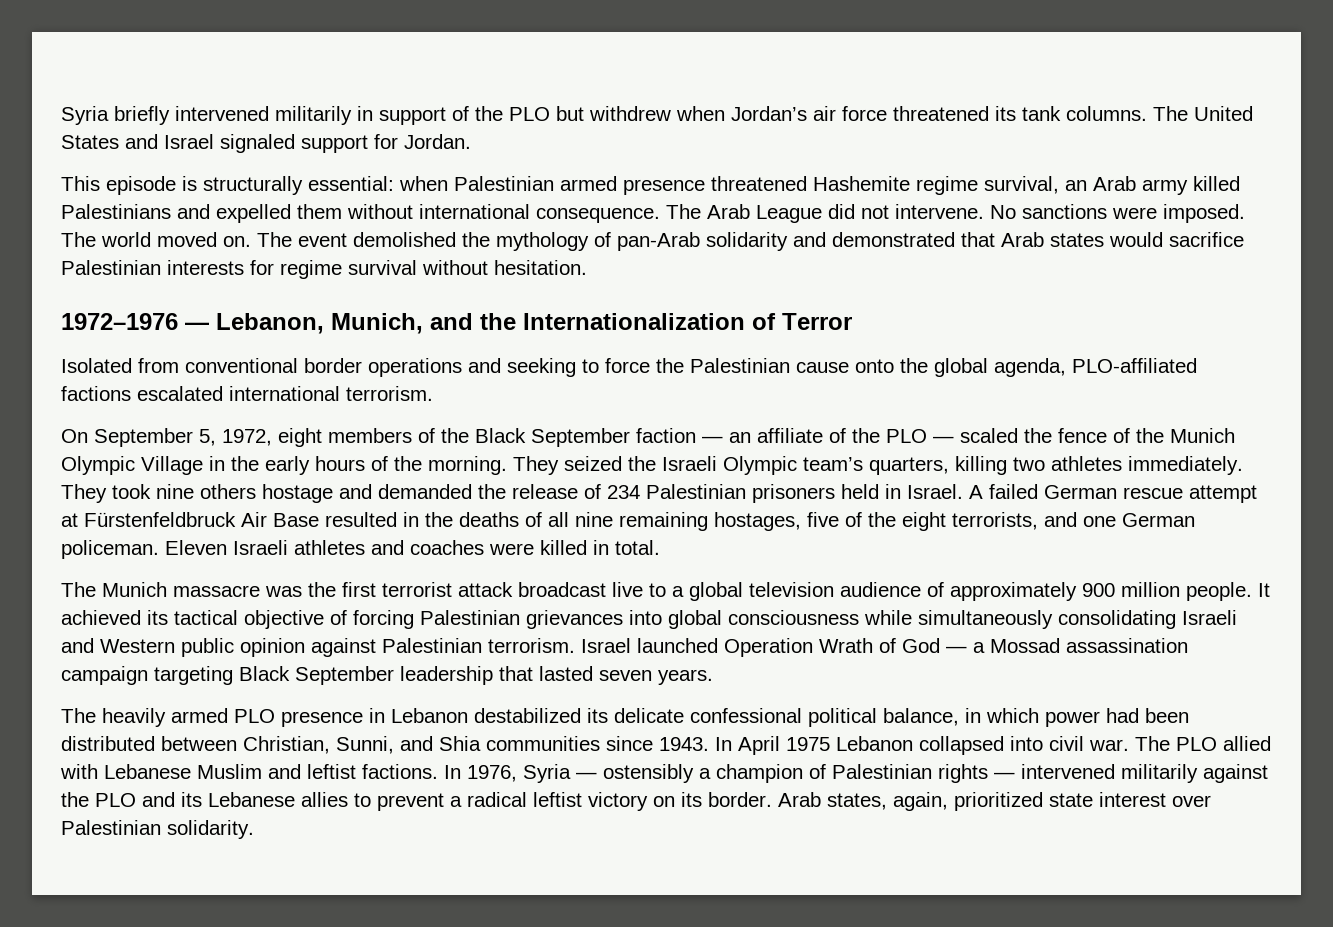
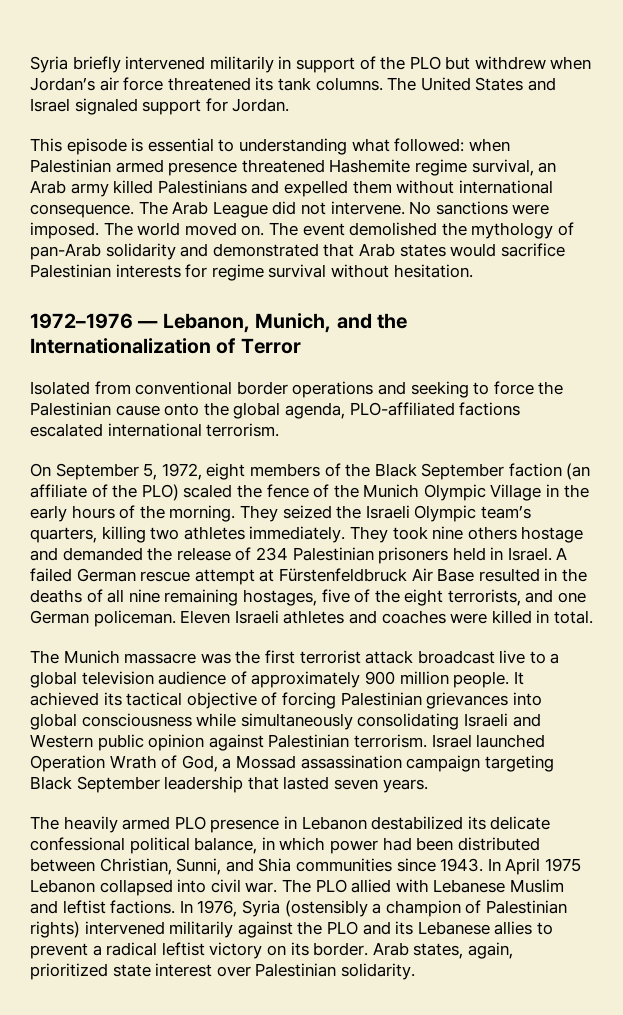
[203,176,394,195] structurally essential: -> [147,138,465,155] essential to understanding what followed:
[702,432,751,443] — an -> [566,463,591,480] (an
[886,429,954,443] PLO — -> [141,484,179,501] PLO)
[902,638,967,653] God — -> [181,755,218,772] God,
[576,764,694,783] — ostensibly -> [284,900,368,917] (ostensibly
[938,764,1015,783] rights — -> [30,921,80,938] rights)

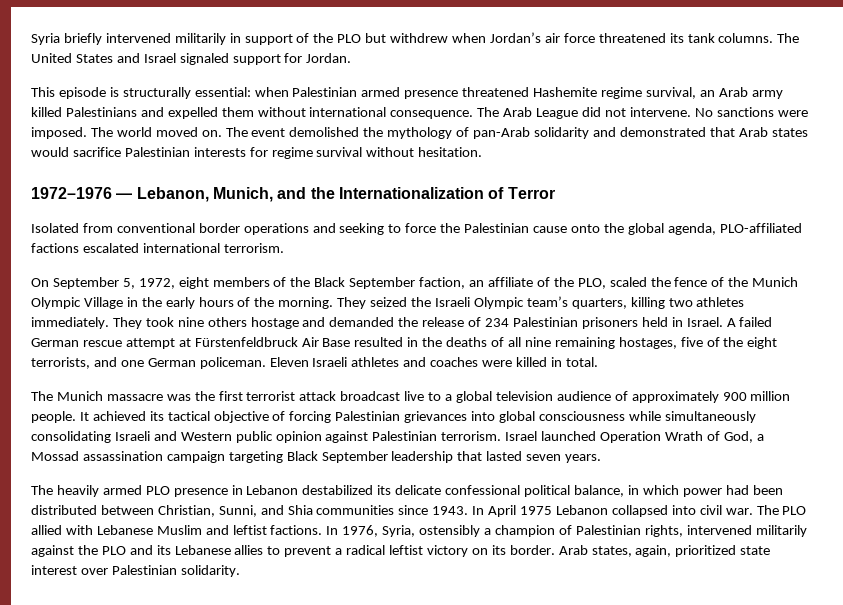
[147,138,465,155] essential to understanding what followed: -> [122,87,251,99] structurally essential:
[508,463,591,480] faction (an -> [419,277,485,289] faction, an
[141,484,179,501] PLO) -> [577,278,606,289] PLO,
[241,900,368,917] Syria (ostensibly -> [382,525,481,537] Syria, ostensibly
[30,921,80,938] rights) -> [644,525,683,537] rights,

